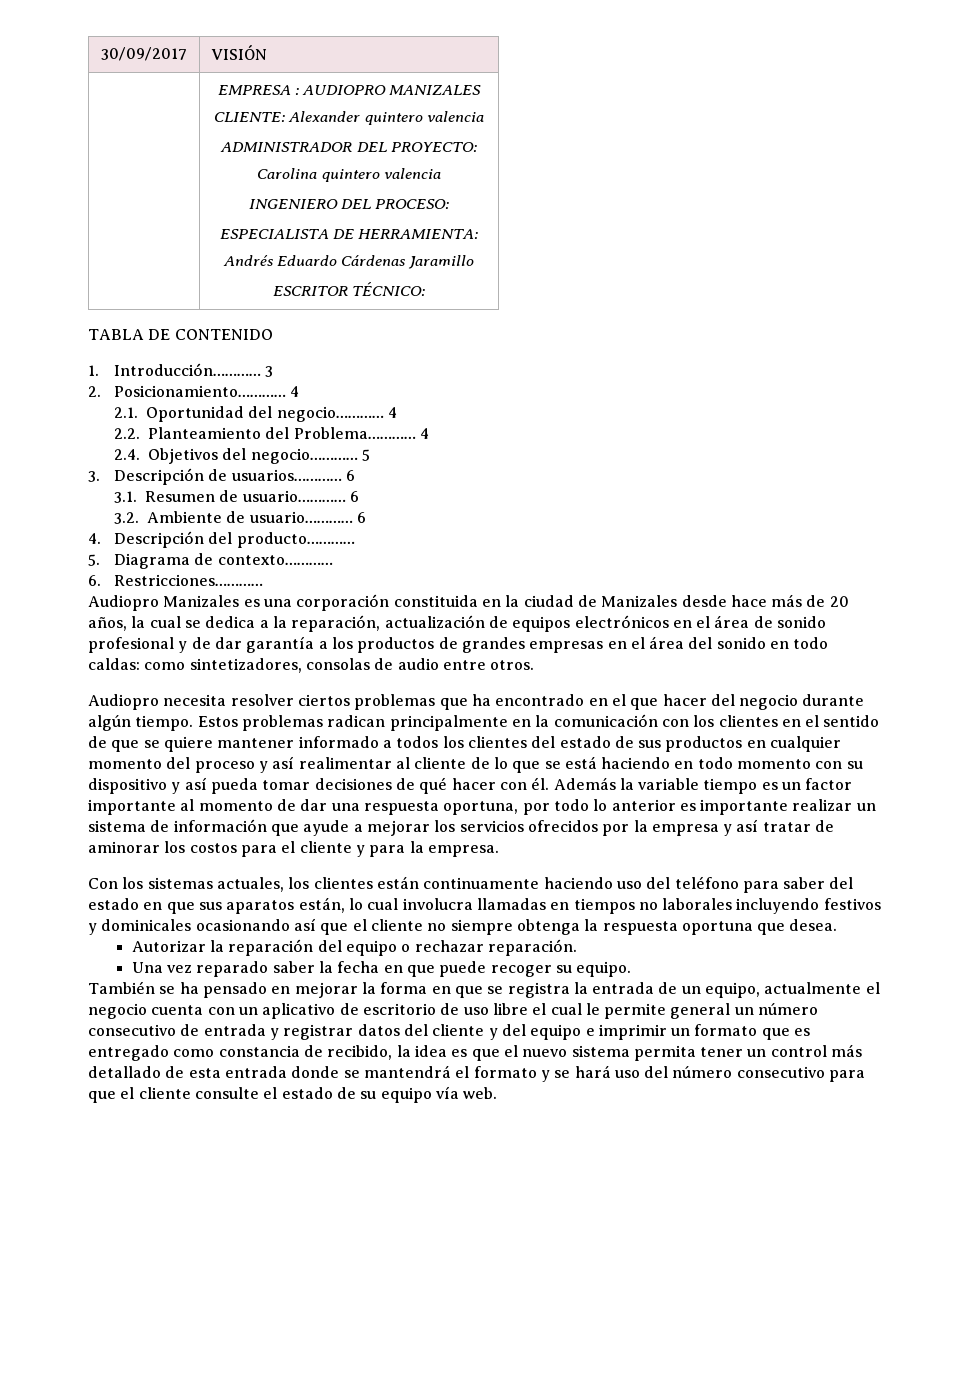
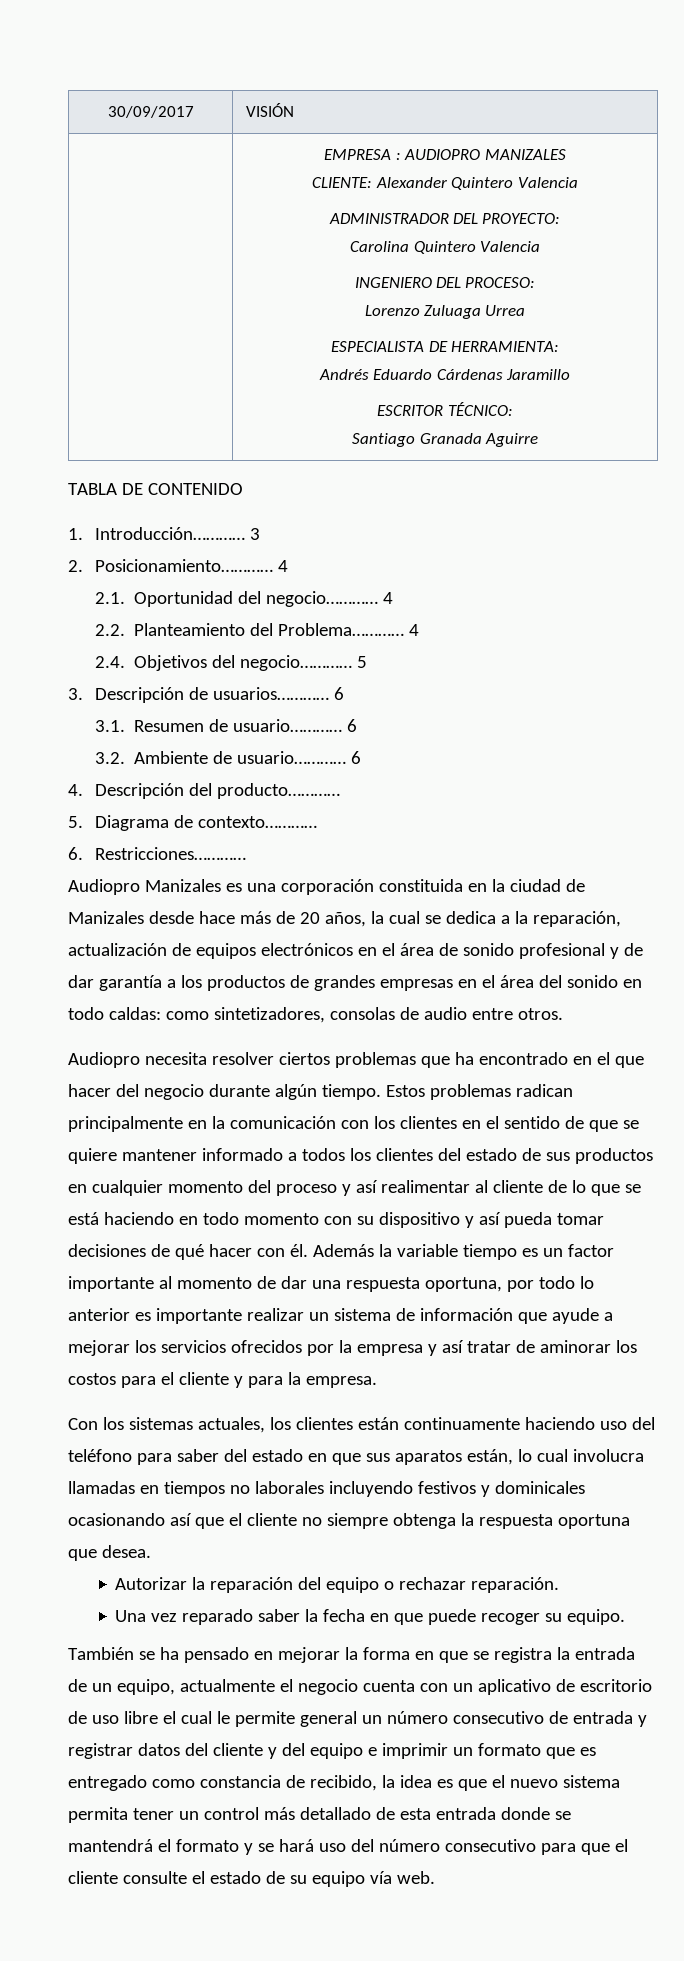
[364,111,484,125] quintero valencia -> [451,177,578,190] Quintero Valencia
[321,168,441,182] quintero valencia -> [413,241,540,254] Quintero Valencia
(450, 204) none -> [364,305,526,319] // Lorenzo Zuluaga Urrea
(426, 289) none -> [352,433,538,447] // Santiago Granada Aguirre

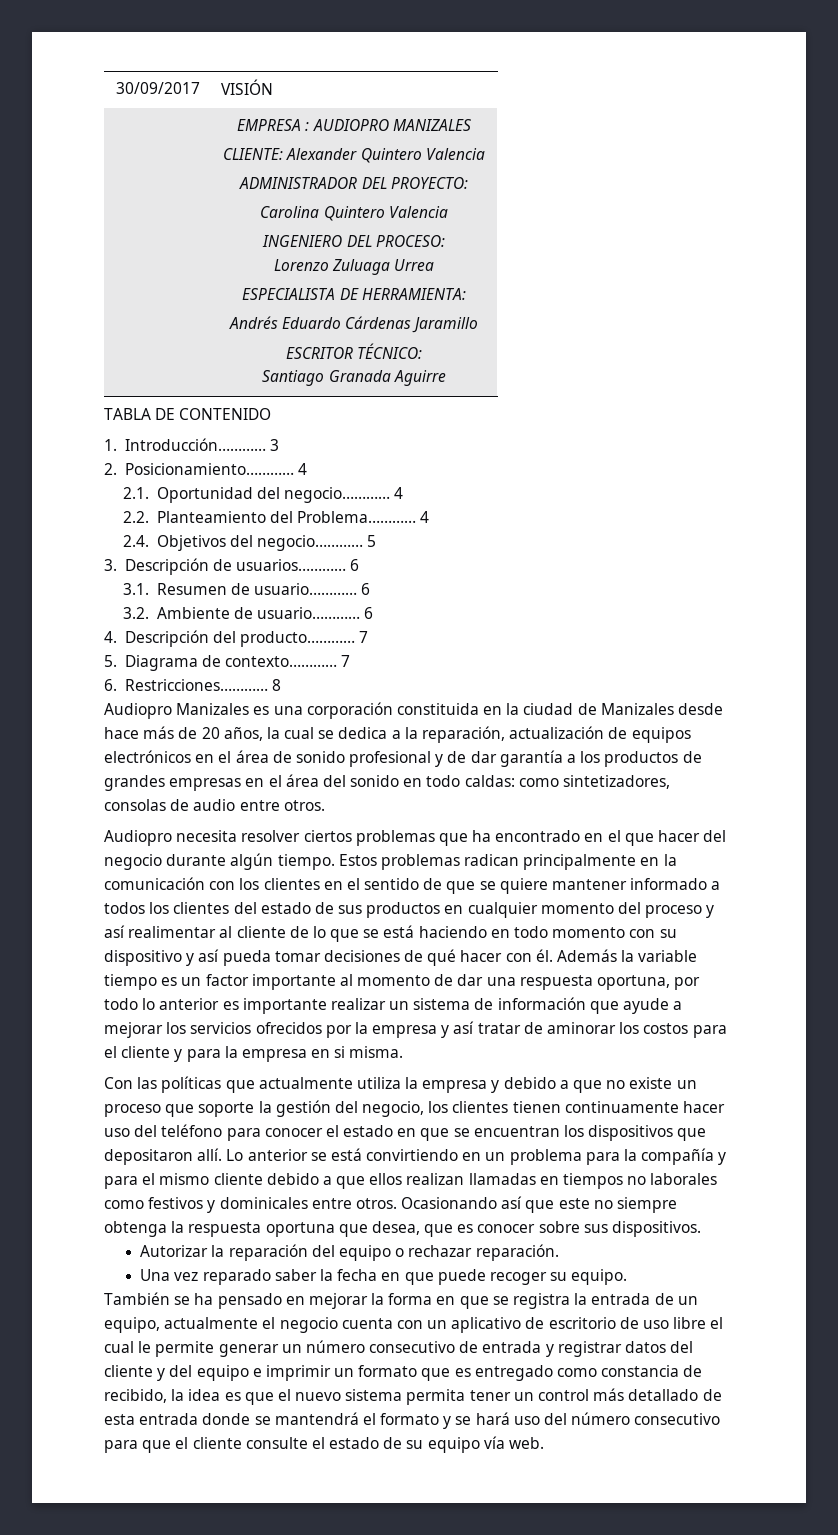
(341, 791) none -> [359,631,369,643] 7
(318, 822) none -> [341,655,351,667] 7
(247, 853) none -> [271,679,281,691] 8
[305,1376,377,1388] [68,1417,595,1433] empresa. // Con los sistemas actuales, los clientes están continuamente haciendo -> [241,1046,404,1062] [104,1076,697,1093] [104,1100,726,1117] empresa en si misma. // Con las políticas que actualmente utiliza la empresa y debido a que no existe un proceso que soporte la gestión del negocio, los clientes tienen continuamente hacer
[176,1449,247,1462] saber del -> [264,1125,339,1137] conocer el
[365,1449,644,1465] sus aparatos están, lo cual involucra -> [453,1125,707,1141] [104,1148,727,1165] [104,1173,465,1189] se encuentran los dispositivos que depositaron allí. Lo anterior se está convirtiendo en un problema para la compañía y para el mismo cliente debido a que ellos realizan
[328,1481,413,1497] incluyendo -> [104,1200,144,1209] como
[68,1513,297,1529] ocasionando así que el cliente -> [311,1196,590,1213] entre otros. Ocasionando así que este
[101,1545,151,1558] desea. -> [371,1221,702,1237] desea, que es conocer sobre sus dispositivos.
[299,1711,357,1727] general -> [218,1344,279,1357] generar

